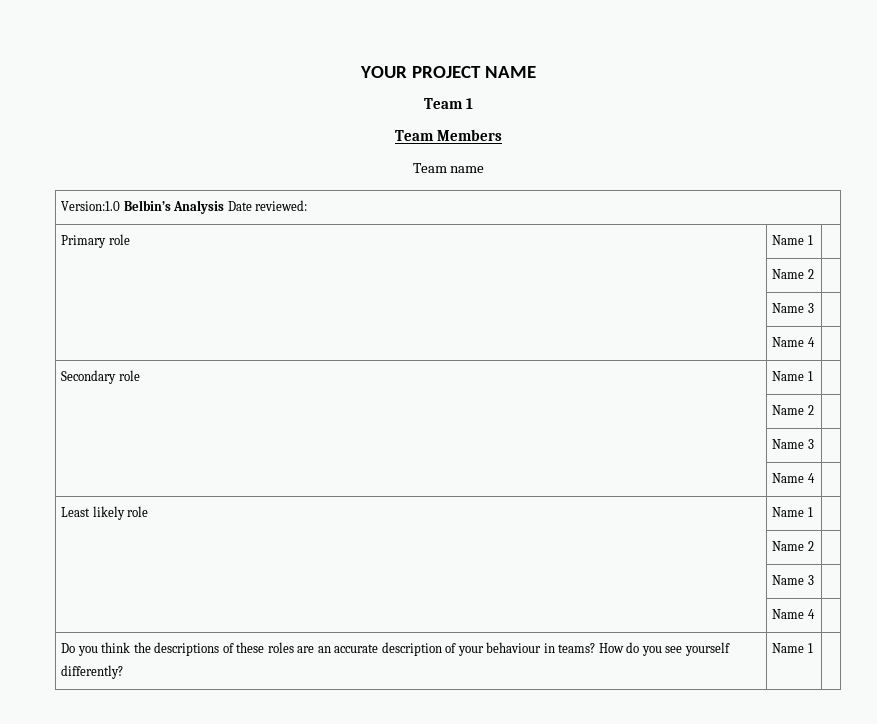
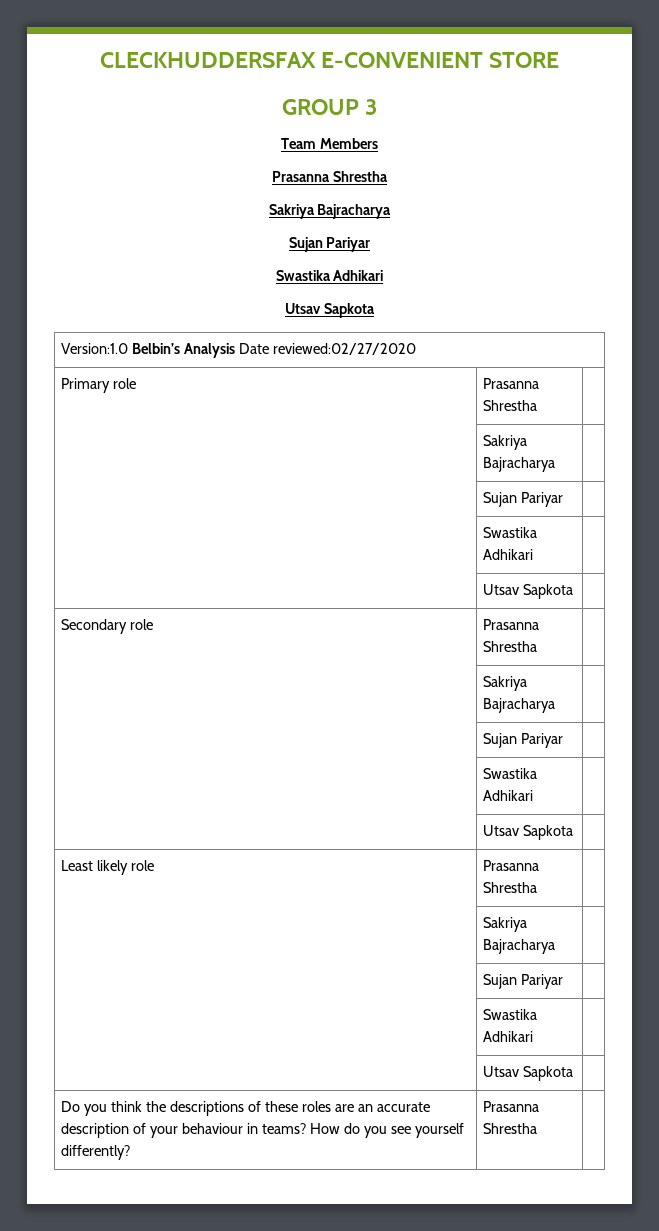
[360,66,536,78] [424,98,473,109] [395,129,502,141] [412,163,485,173] YOUR PROJECT NAME // Team 1 // Team Members // Team name -> [99,52,560,68] [281,99,378,115] [281,138,378,149] [272,171,388,182] [268,204,392,219] [288,237,371,252] [275,270,384,281] [285,303,375,318] CLECKHUDDERSFAX E-CONVENIENT STORE // GROUP 3 // Team Members // Prasanna Shrestha // Sakriya Bajracharya // Sujan Pariyar // Swastika Adhikari // Utsav Sapkota
[255,200,308,211] reviewed: -> [273,343,417,355] reviewed:02/27/2020
[772,235,813,245] [772,269,814,279] [772,303,814,313] [772,337,815,347] [61,370,140,384] [772,371,813,381] [772,405,814,415] [772,439,814,449] [772,473,815,483] [61,506,149,520] [772,507,813,517] [772,541,814,551] [772,575,814,585] [772,609,815,619] Name 1 | // | Name 2 | // | Name 3 | // | Name 4 | // Secondary role | Name 1 | // | Name 2 | // | Name 3 | // | Name 4 | // Least likely role | Name 1 | // | Name 2 | // | Name 3 | // | Name 4 -> [483,378,540,389] [483,400,538,411] [483,435,528,450] [483,457,556,472] [483,492,564,507] [483,527,538,538] [483,549,534,560] [483,584,574,599] [61,619,154,634] [483,619,540,630] [483,641,538,652] [483,676,528,691] [483,698,556,713] [483,733,564,748] [483,768,538,779] [483,790,534,801] [483,825,574,840] [61,860,155,875] [483,860,540,871] [483,882,538,893] [483,917,528,932] [483,939,556,954] [483,974,564,989] [483,1009,538,1020] [483,1031,534,1042] [483,1066,574,1081] Prasanna Shrestha | // | Sakriya Bajracharya | // | Sujan Pariyar | // | Swastika Adhikari | // | Utsav Sapkota | // Secondary role | Prasanna Shrestha | // | Sakriya Bajracharya | // | Sujan Pariyar | // | Swastika Adhikari | // | Utsav Sapkota | // Least likely role | Prasanna Shrestha | // | Sakriya Bajracharya | // | Sujan Pariyar | // | Swastika Adhikari | // | Utsav Sapkota
[772,643,813,653] Name 1 -> [483,1101,540,1112] [483,1123,538,1134] Prasanna Shrestha

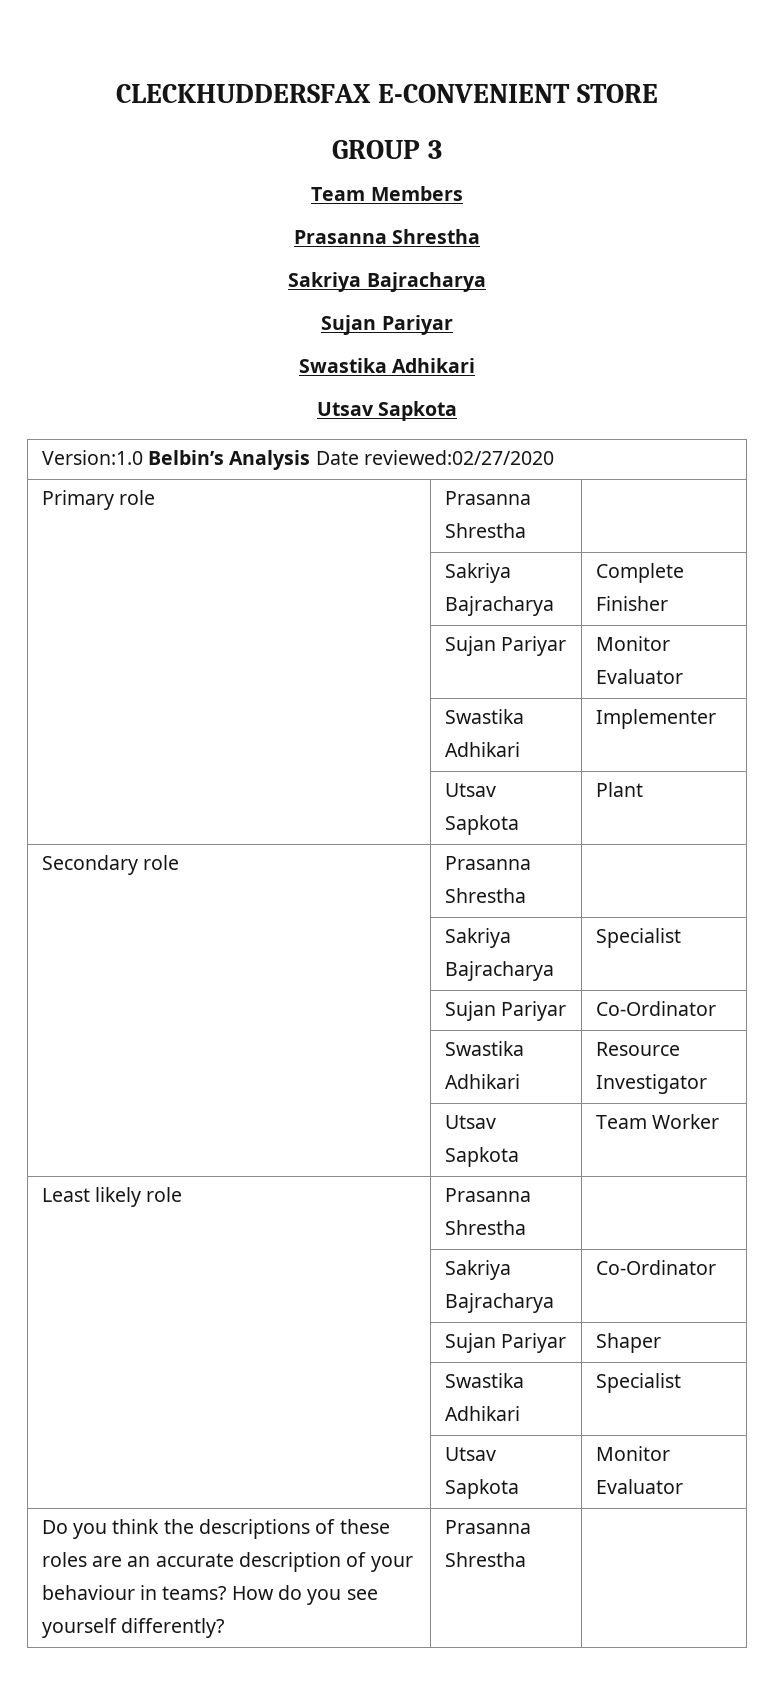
[483,492,564,507] [483,527,538,538] [483,549,534,560] [483,584,574,599] // | Sujan Pariyar | // | Swastika Adhikari | // | Utsav Sapkota | -> [595,563,684,583] [595,596,668,611] [444,636,567,656] [595,636,670,651] [595,669,683,684] [444,709,524,724] [444,742,520,757] [595,709,716,729] [444,783,496,797] [444,815,519,835] [595,782,643,797] Complete Finisher // | Sujan Pariyar | Monitor Evaluator // | Swastika Adhikari | Implementer // | Utsav Sapkota | Plant
[483,733,564,748] [483,768,538,779] [483,790,534,801] [483,825,574,840] // | Sujan Pariyar | // | Swastika Adhikari | // | Utsav Sapkota | -> [595,928,681,948] [444,1001,567,1021] [595,1001,716,1016] [444,1041,524,1056] [444,1074,520,1089] [595,1042,680,1056] [595,1074,707,1094] [444,1115,496,1129] [444,1147,519,1167] [595,1114,720,1129] Specialist // | Sujan Pariyar | Co-Ordinator // | Swastika Adhikari | Resource Investigator // | Utsav Sapkota | Team Worker
[483,974,564,989] [483,1009,538,1020] [483,1031,534,1042] [483,1066,574,1081] // | Sujan Pariyar | // | Swastika Adhikari | // | Utsav Sapkota | -> [595,1260,716,1275] [444,1333,567,1353] [595,1333,661,1353] [444,1373,524,1388] [444,1406,520,1421] [595,1373,681,1393] [444,1447,496,1461] [444,1479,519,1499] [595,1446,670,1461] [595,1479,683,1494] Co-Ordinator // | Sujan Pariyar | Shaper // | Swastika Adhikari | Specialist // | Utsav Sapkota | Monitor Evaluator

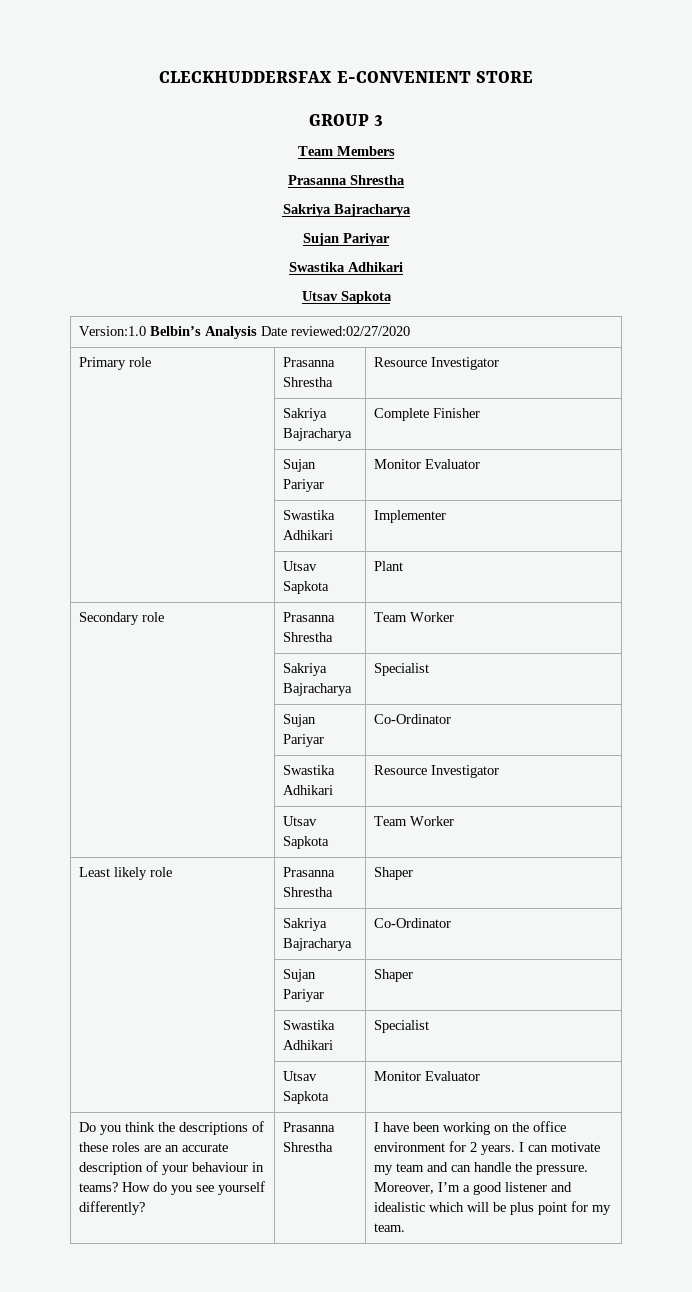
(526, 530) none -> [373,357,499,370] Resource Investigator
(526, 895) none -> [373,612,454,622] Team Worker
(526, 1227) none -> [373,867,413,880] Shaper
(526, 1559) none -> [373,1121,566,1135] [373,1141,600,1155] [373,1162,588,1175] [373,1182,572,1195] [373,1201,611,1215] [373,1223,405,1232] I have been working on the office environment for 2 years. I can motivate my team and can handle the pressure. Moreover, I’m a good listener and idealistic which will be plus point for my team.

